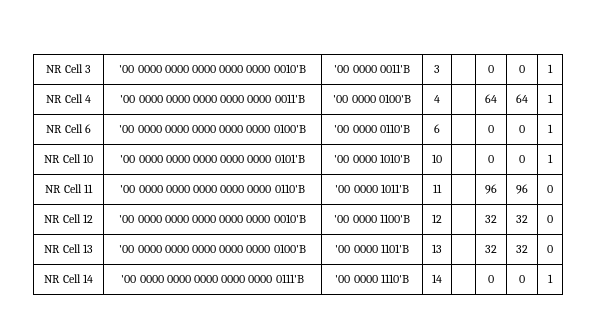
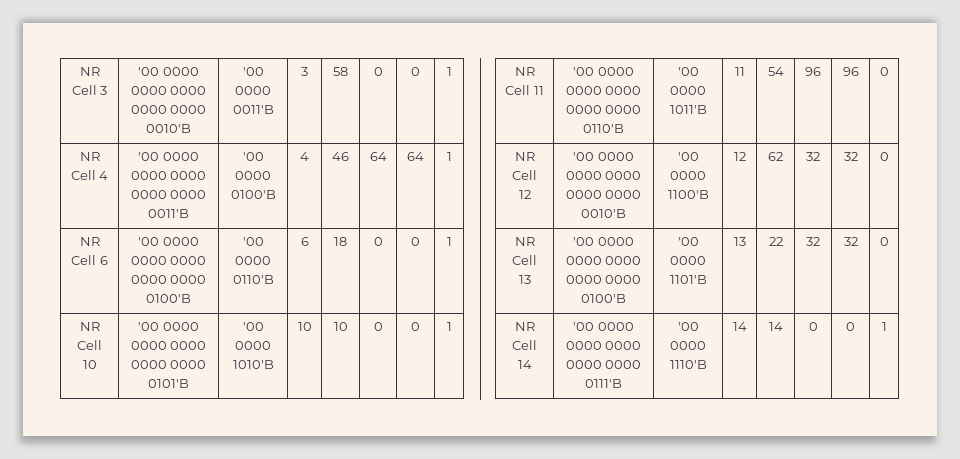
(440, 69) none -> [333,67,348,76] 58
(440, 99) none -> [332,152,349,161] 46
(440, 128) none -> [334,237,347,246] 18
(442, 158) none -> [333,322,348,331] 10
(442, 188) none -> [767,67,784,76] 54
(442, 218) none -> [768,152,783,161] 62
(442, 248) none -> [768,237,783,246] 22
(442, 278) none -> [768,322,783,331] 14

